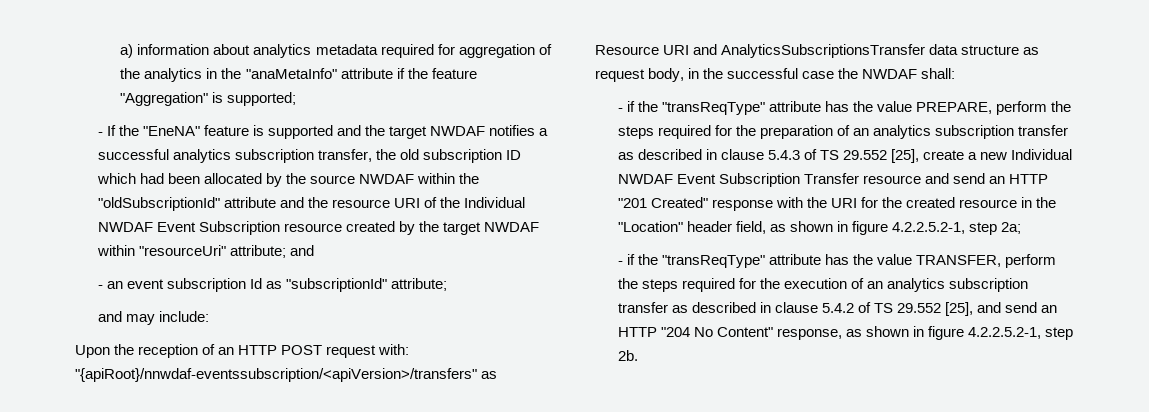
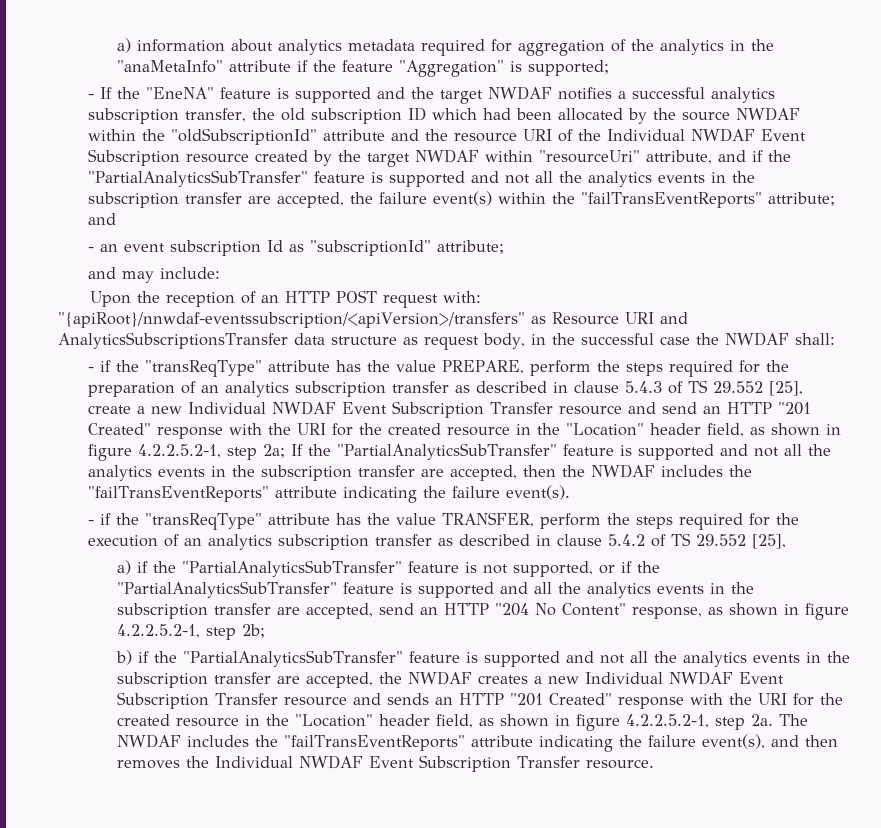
(226, 250) none -> [645,150,791,164] [87,170,755,187] [87,191,762,208] attribute, and if the "PartialAnalyticsSubTransfer" feature is supported and not all the analytics events in the subscription transfer are accepted, the failure event(s) within the "failTransEventReports"
(1022, 228) none -> [290,443,831,460] [87,464,752,481] [87,485,570,503] If the "PartialAnalyticsSubTransfer" feature is supported and not all the analytics events in the subscription transfer are accepted, then the NWDAF includes the "failTransEventReports" attribute indicating the failure event(s).
[977,302,1002,313] and -> [117,560,661,577] [117,581,755,598] [117,603,374,619] // a) if the "PartialAnalyticsSubTransfer" feature is not supported, or if the "PartialAnalyticsSubTransfer" feature is supported and all the analytics events in the subscription transfer are accepted,
[617,350,638,361] 2b. -> [242,624,266,638] [116,650,851,667] [117,671,785,688] [117,692,844,709] [117,714,809,731] [117,734,839,752] [117,755,655,772] 2b; // b) if the "PartialAnalyticsSubTransfer" feature is supported and not all the analytics events in the subscription transfer are accepted, the NWDAF creates a new Individual NWDAF Event Subscription Transfer resource and sends an HTTP "201 Created" response with the URI for the created resource in the "Location" header field, as shown in figure 4.2.2.5.2-1, step 2a. The NWDAF includes the "failTransEventReports" attribute indicating the failure event(s), and then removes the Individual NWDAF Event Subscription Transfer resource.

